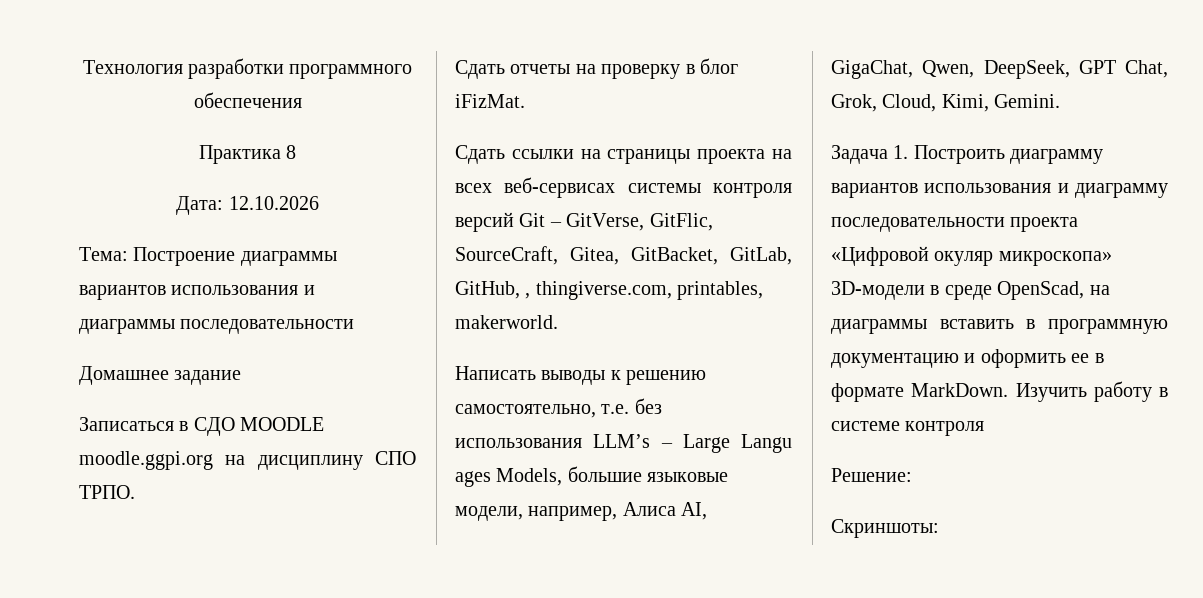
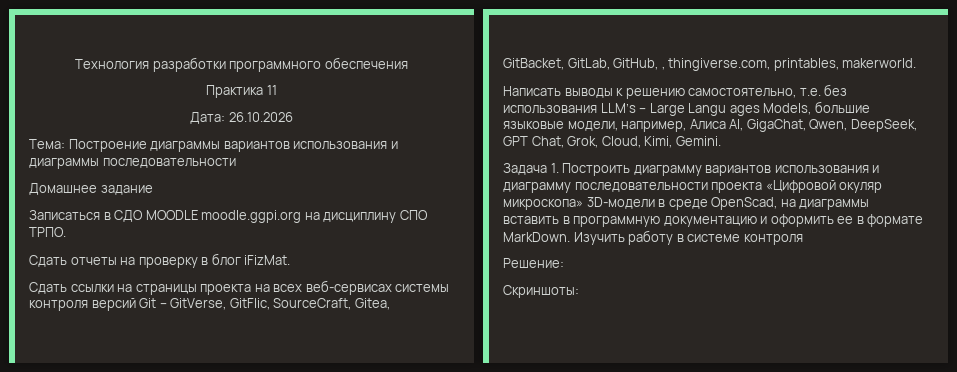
[286,145,297,159] 8 -> [266,85,277,95] 11
[228,196,319,210] 12.10.2026 -> [228,112,293,122] 26.10.2026

